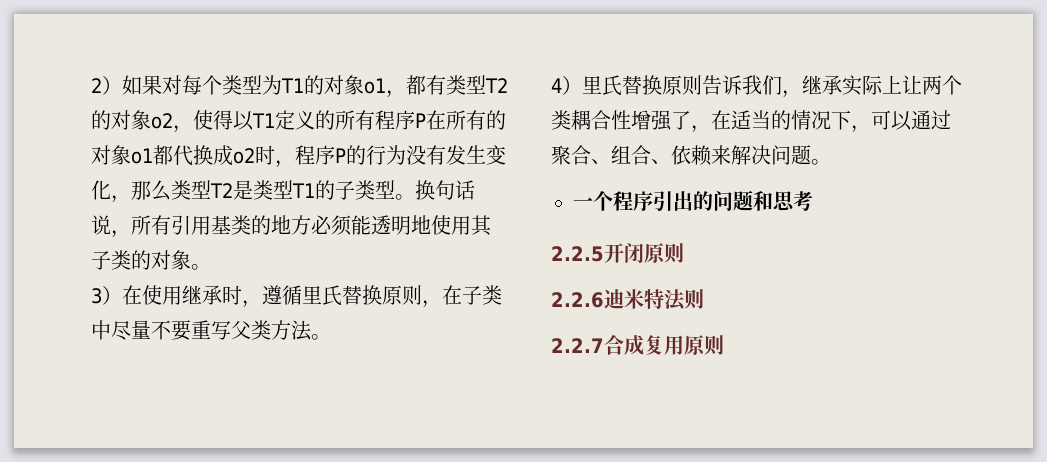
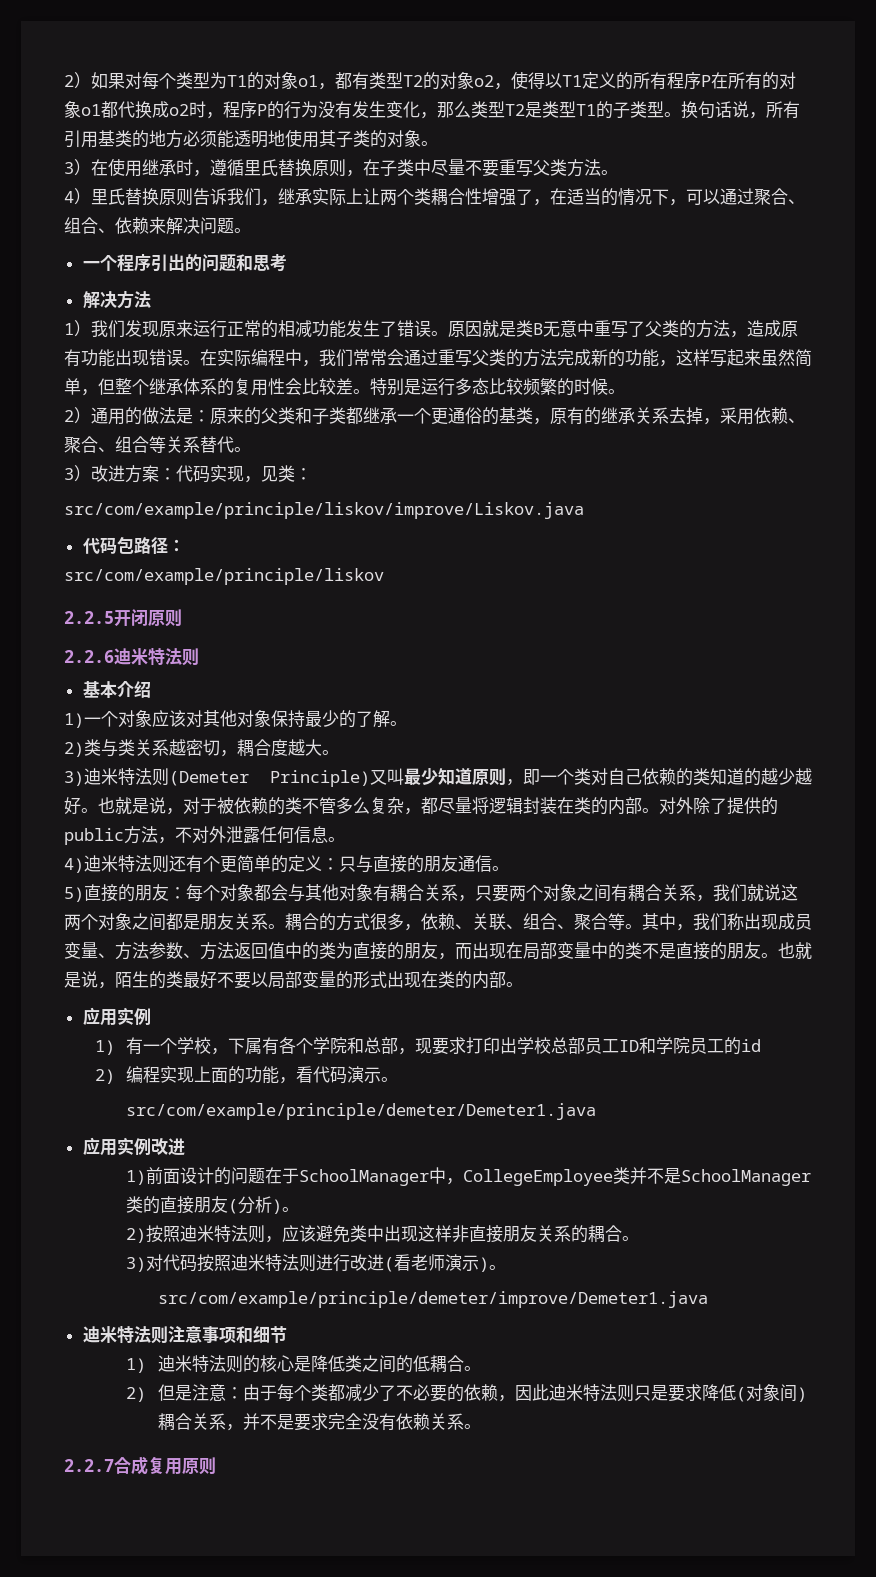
(813, 201) none -> [82,290,151,309] [64,320,798,338] [64,349,812,367] [64,378,625,396] [64,407,805,425] [64,436,251,453] [64,465,312,483] [64,502,584,519] [82,536,185,554] [64,568,384,585] // 解决方法 // 1）我们发现原来运行正常的相减功能发生了错误。原因就是类B无意中重写了父类的方法，造成原有功能出现错误。在实际编程中，我们常常会通过重写父类的方法完成新的功能，这样写起来虽然简单，但整个继承体系的复用性会比较差。特别是运行多态比较频繁的时候。 // 2）通用的做法是：原来的父类和子类都继承一个更通俗的基类，原有的继承关系去掉，采用依赖、聚合、组合等关系替代。 // 3）改进方案：代码实现，见类： // src/com/example/principle/liskov/improve/Liskov.java // 代码包路径： // src/com/example/principle/liskov
(704, 299) none -> [82,681,151,698] [64,710,407,728] [64,739,339,757] [64,768,812,787] [64,797,778,815] [64,826,345,845] [64,855,509,873] [64,884,798,902] [64,913,812,931] [64,942,812,960] [64,971,523,989] [82,1007,151,1026] [95,1037,762,1055] [95,1066,399,1084] [126,1103,597,1120] [82,1137,185,1156] [126,1167,812,1186] [126,1196,300,1214] [126,1225,640,1243] [126,1254,507,1272] [157,1291,708,1308] [82,1325,287,1344] [126,1355,481,1373] [126,1384,807,1402] [157,1413,481,1431] // 基本介绍 // 1)一个对象应该对其他对象保持最少的了解。 // 2)类与类关系越密切，耦合度越大。 // 3)迪米特法则(Demeter Principle)又叫最少知道原则，即一个类对自己依赖的类知道的越少越好。也就是说，对于被依赖的类不管多么复杂，都尽量将逻辑封装在类的内部。对外除了提供的public方法，不对外泄露任何信息。 // 4)迪米特法则还有个更简单的定义：只与直接的朋友通信。 // 5)直接的朋友：每个对象都会与其他对象有耦合关系，只要两个对象之间有耦合关系，我们就说这两个对象之间都是朋友关系。耦合的方式很多，依赖、关联、组合、聚合等。其中，我们称出现成员变量、方法参数、方法返回值中的类为直接的朋友，而出现在局部变量中的类不是直接的朋友。也就是说，陌生的类最好不要以局部变量的形式出现在类的内部。 // 应用实例 // 1)有一个学校，下属有各个学院和总部，现要求打印出学校总部员工ID和学院员工的id // 2)编程实现上面的功能，看代码演示。 // src/com/example/principle/demeter/Demeter1.java // 应用实例改进 // 1)前面设计的问题在于SchoolManager中，CollegeEmployee类并不是SchoolManager类的直接朋友(分析)。 // 2)按照迪米特法则，应该避免类中出现这样非直接朋友关系的耦合。 // 3)对代码按照迪米特法则进行改进(看老师演示)。 // src/com/example/principle/demeter/improve/Demeter1.java // 迪米特法则注意事项和细节 // 1)迪米特法则的核心是降低类之间的低耦合。 // 2)但是注意：由于每个类都减少了不必要的依赖，因此迪米特法则只是要求降低(对象间)耦合关系，并不是要求完全没有依赖关系。

